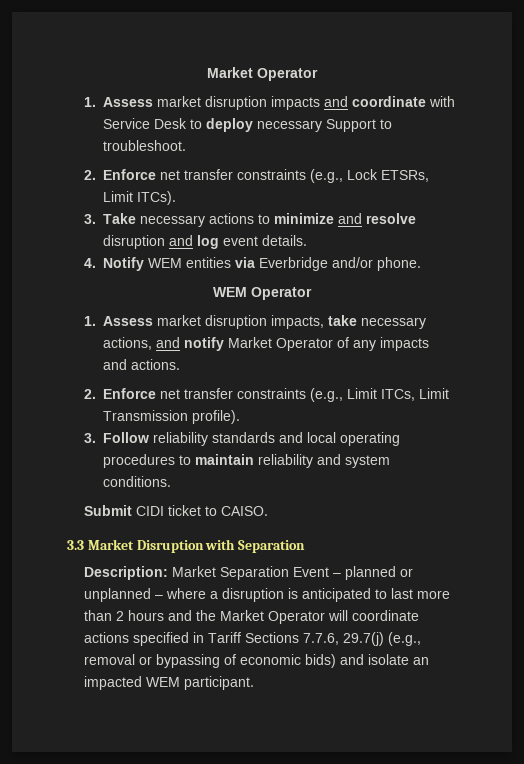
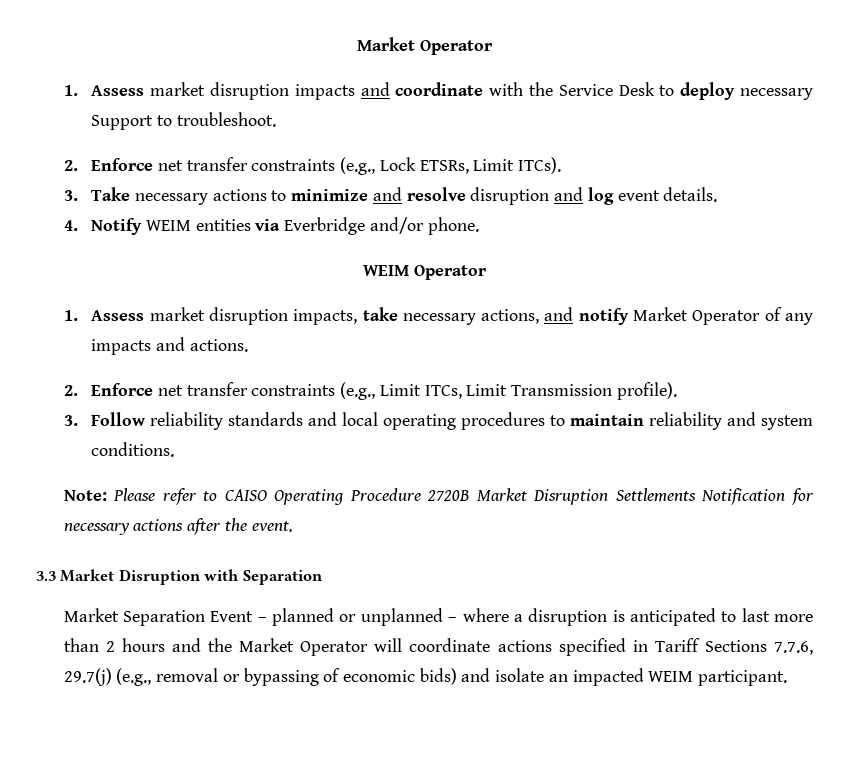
(456, 101) none -> [528,82,553,96] the
[148,258,183,268] WEM -> [146,220,192,231] WEIM
[213,287,247,297] WEM -> [363,265,410,276] WEIM
[84,505,269,516] Submit CIDI ticket to CAISO. -> [63,488,814,505] [63,518,293,535] Note: Please refer to CAISO Operating Procedure 2720B Market Disruption Settlements Notification for necessary actions after the event.
[84,566,169,580] Description: -> (323, 577) none
[146,677,181,687] WEM -> [648,671,694,682] WEIM

